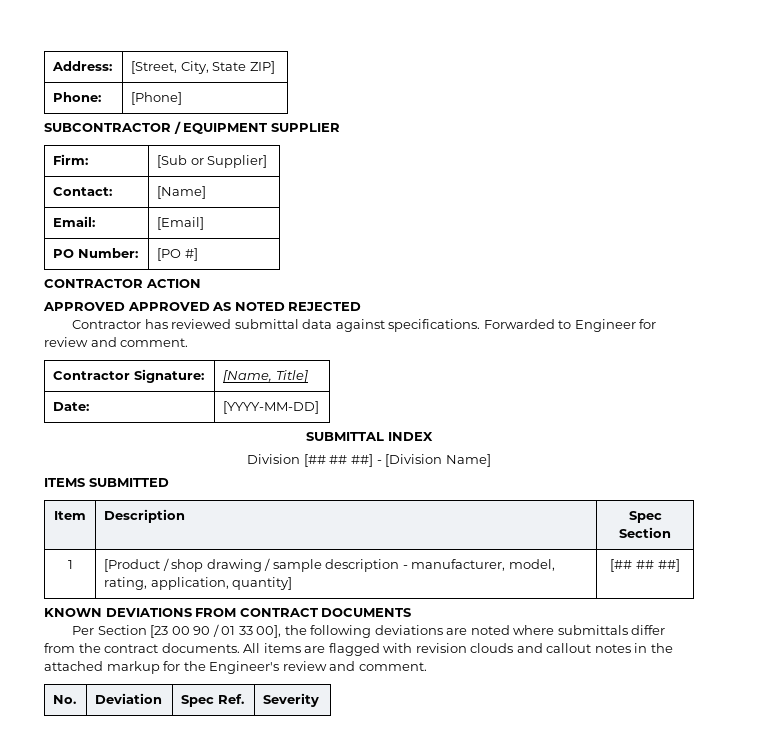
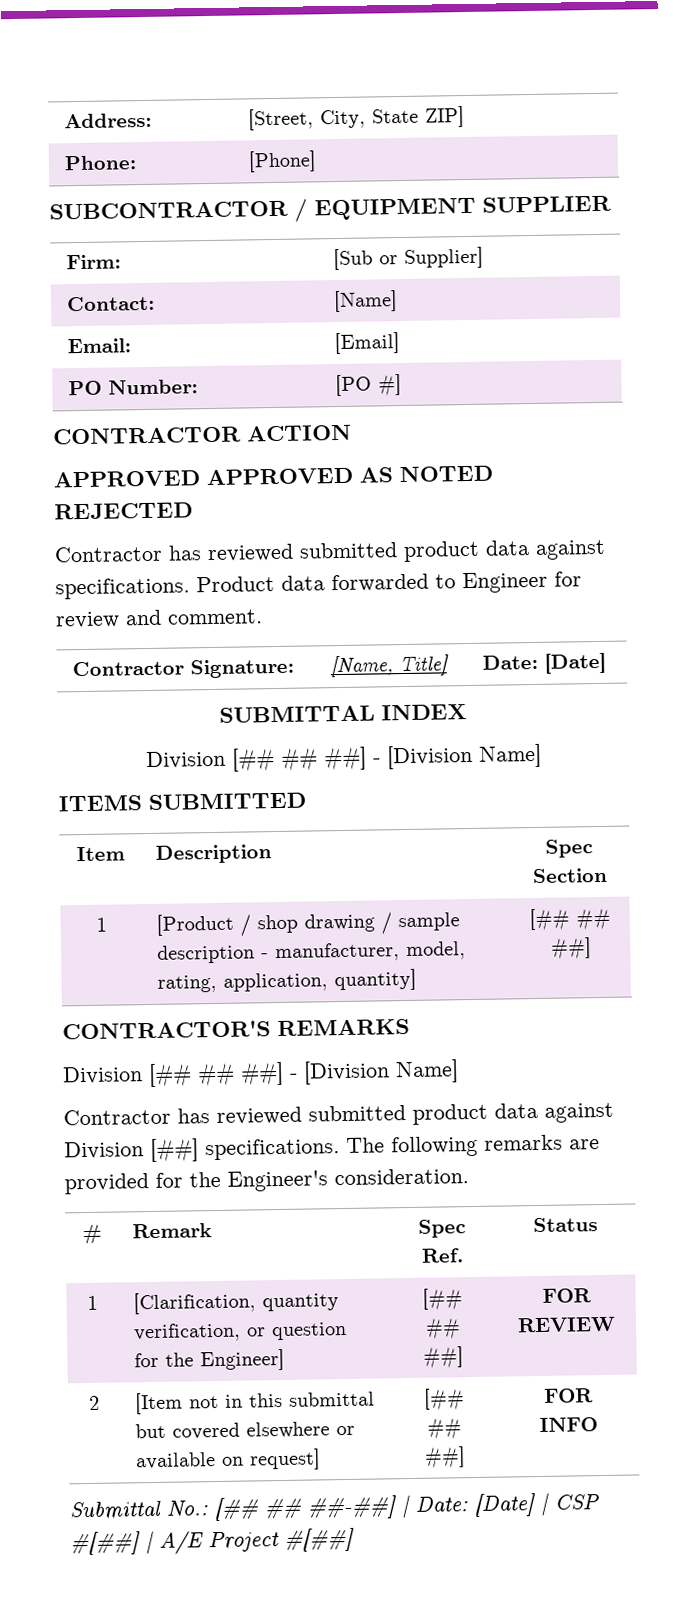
[234,319,299,329] submittal -> [299,540,480,562] submitted product
[483,319,555,329] Forwarded -> [196,573,429,593] Product data forwarded
[53,402,90,411] [223,401,320,414] // Date: | [YYYY-MM-DD] -> [481,652,606,674] | Date: [Date]
[44,608,412,617] [71,624,666,638] [44,643,673,656] [44,661,427,674] [53,695,77,704] [95,693,163,704] [181,694,244,707] [263,693,320,707] KNOWN DEVIATIONS FROM CONTRACT DOCUMENTS // Per Section [23 00 90 / 01 33 00], the following deviations are noted where submittals differ from the contract documents. All items are flagged with revision clouds and callout notes in the attached markup for the Engineer's review and comment. // No. | Deviation | Spec Ref. | Severity -> [62,1018,410,1040] [62,1059,459,1088] [63,1102,614,1126] [64,1134,600,1163] [64,1168,469,1195] [81,1224,102,1245] [131,1223,212,1239] [417,1219,466,1238] [420,1248,464,1263] [532,1217,598,1233] [87,1295,98,1311] [132,1291,339,1315] [132,1321,347,1343] [133,1348,285,1372] [422,1288,463,1311] [425,1317,461,1340] [423,1346,464,1369] [541,1288,592,1303] [517,1316,616,1333] [89,1395,100,1410] [134,1391,375,1415] [134,1421,355,1440] [134,1448,321,1471] [424,1388,465,1411] [427,1417,462,1440] [424,1446,466,1469] [543,1388,594,1403] [538,1417,598,1433] [69,1492,600,1522] [70,1527,355,1556] CONTRACTOR'S REMARKS // Division [## ## ##] - [Division Name] // Contractor has reviewed submitted product data against Division [##] specifications. The following remarks are provided for the Engineer's consideration. // # | Remark | Spec Ref. | Status // 1 | [Clarification, quantity verification, or question for the Engineer] | [## ## ##] | FOR REVIEW // 2 | [Item not in this submittal but covered elsewhere or available on request] | [## ## ##] | FOR INFO // Submittal No.: [## ## ##-##] | Date: [Date] | CSP #[##] | A/E Project #[##]

